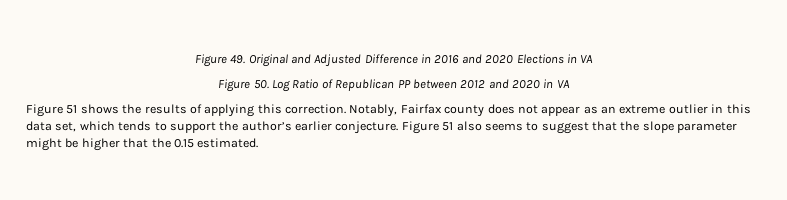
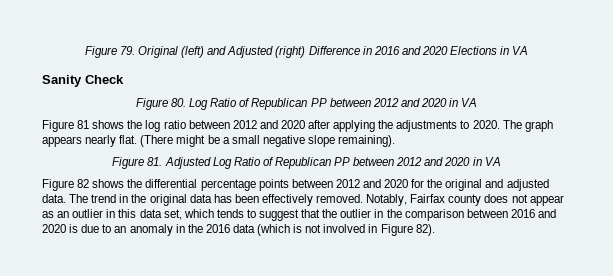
[194,54,288,67] Figure 49. Original -> [84,46,205,58] Figure 79. Original (left)
(362, 60) none -> [275,46,306,58] (right)
[218,79,269,92] // Figure 50. -> [42,75,124,87] [135,98,186,110] // Sanity Check // Figure 80.
[66,104,346,117] 51 shows the results of applying this correction. -> [77,120,553,132] [42,135,396,147] [112,157,501,169] [42,179,549,191] [42,194,364,206] 81 shows the log ratio between 2012 and 2020 after applying the adjustments to 2020. The graph appears nearly flat. (There might be a small negative slope remaining). // Figure 81. Adjusted Log Ratio of Republican PP between 2012 and 2020 in VA // Figure 82 shows the differential percentage points between 2012 and 2020 for the original and adjusted data. The trend in the original data has been effectively removed.
[619,105,666,114] extreme -> (70, 214) none
[169,121,738,134] [26,138,259,151] support the author’s earlier conjecture. Figure 51 also seems to suggest that the slope parameter might be higher that the 0.15 estimated. -> [259,209,556,221] [42,224,435,236] suggest that the outlier in the comparison between 2016 and 2020 is due to an anomaly in the 2016 data (which is not involved in Figure 82).

